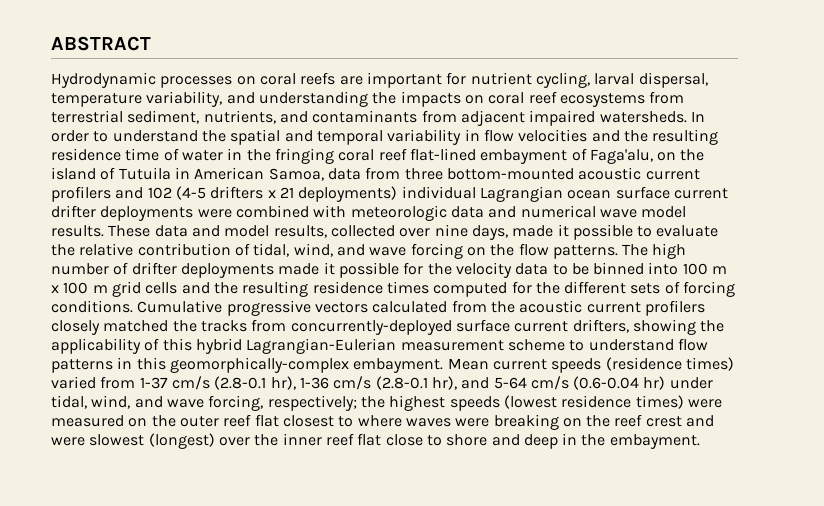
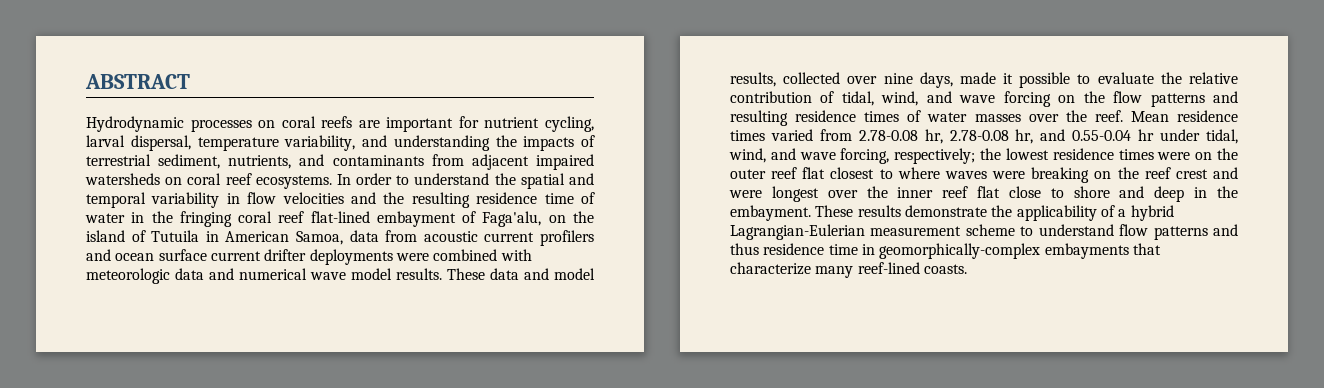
[464,91,685,107] on coral reef ecosystems from -> [581,135,595,147] of
[599,111,687,123] watersheds. -> [85,173,332,189] watersheds on coral reef ecosystems.
[404,168,574,180] three bottom-mounted -> (418, 236) none
[147,186,563,202] 102 (4-5 drifters x 21 deployments) individual Lagrangian -> (111, 255) none
[552,243,687,259] [51,262,728,278] [51,281,736,297] [51,300,705,316] [51,319,725,335] [51,338,708,354] [51,357,734,373] [51,376,666,390] patterns. The high number of drifter deployments made it possible for the velocity data to be binned into 100 m x 100 m grid cells and the resulting residence times computed for the different sets of forcing conditions. Cumulative progressive vectors calculated from the acoustic current profilers closely matched the tracks from concurrently-deployed surface current drifters, showing the applicability of this hybrid Lagrangian-Eulerian measurement scheme to understand flow patterns in this geomorphically-complex embayment. Mean current speeds (residence times) varied from 1-37 cm/s (2.8-0.1 hr), 1-36 cm/s (2.8-0.1 hr), and 5-64 cm/s (0.6-0.04 hr) -> [1150,91,1238,107] [730,110,1238,126] [730,129,1155,144] patterns and resulting residence times of water masses over the reef. Mean residence times varied from 2.78-0.08 hr, 2.78-0.08 hr, and 0.55-0.04 hr
[389,395,722,411] [51,415,124,427] highest speeds (lowest residence times) were measured -> [1005,148,1191,160] lowest residence times were
[89,433,215,449] slowest (longest) -> [771,186,819,202] longest
(700, 441) none -> [815,205,1174,221] [730,224,1238,240] [730,243,1161,259] [730,262,967,278] These results demonstrate the applicability of a hybrid Lagrangian-Eulerian measurement scheme to understand flow patterns and thus residence time in geomorphically-complex embayments that characterize many reef-lined coasts.

